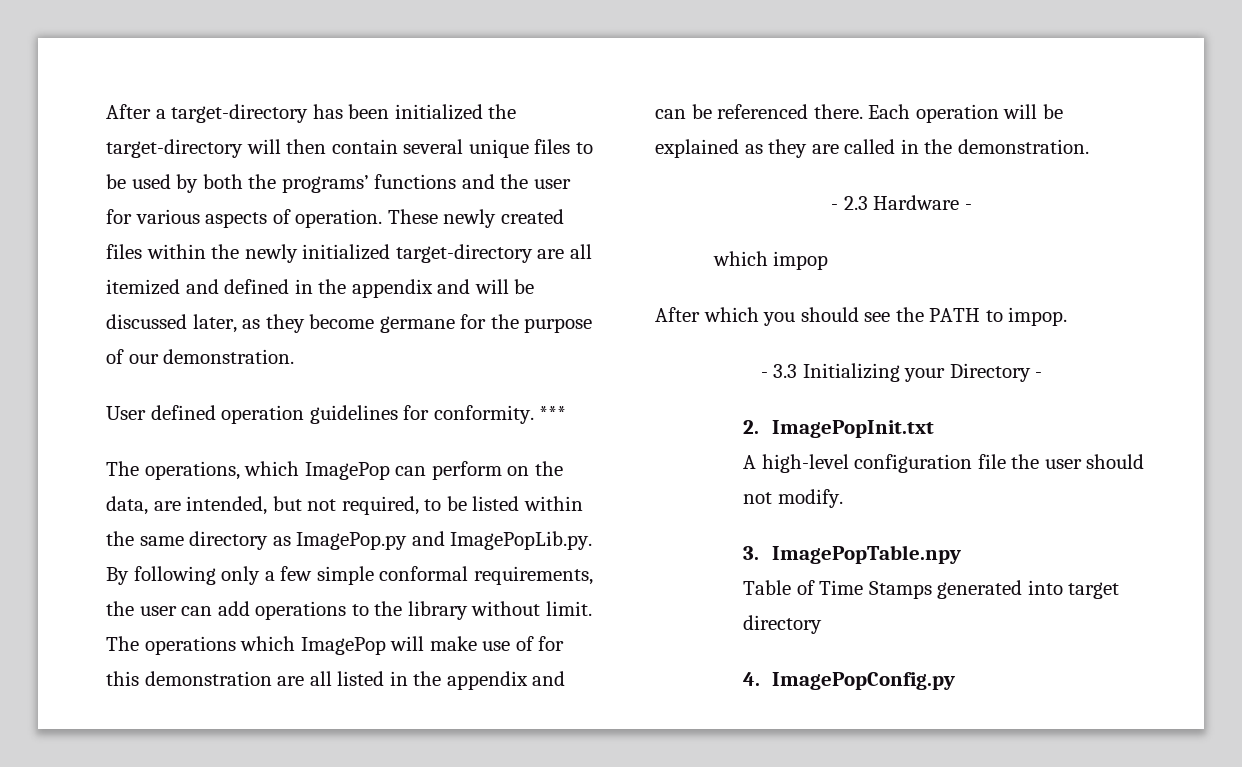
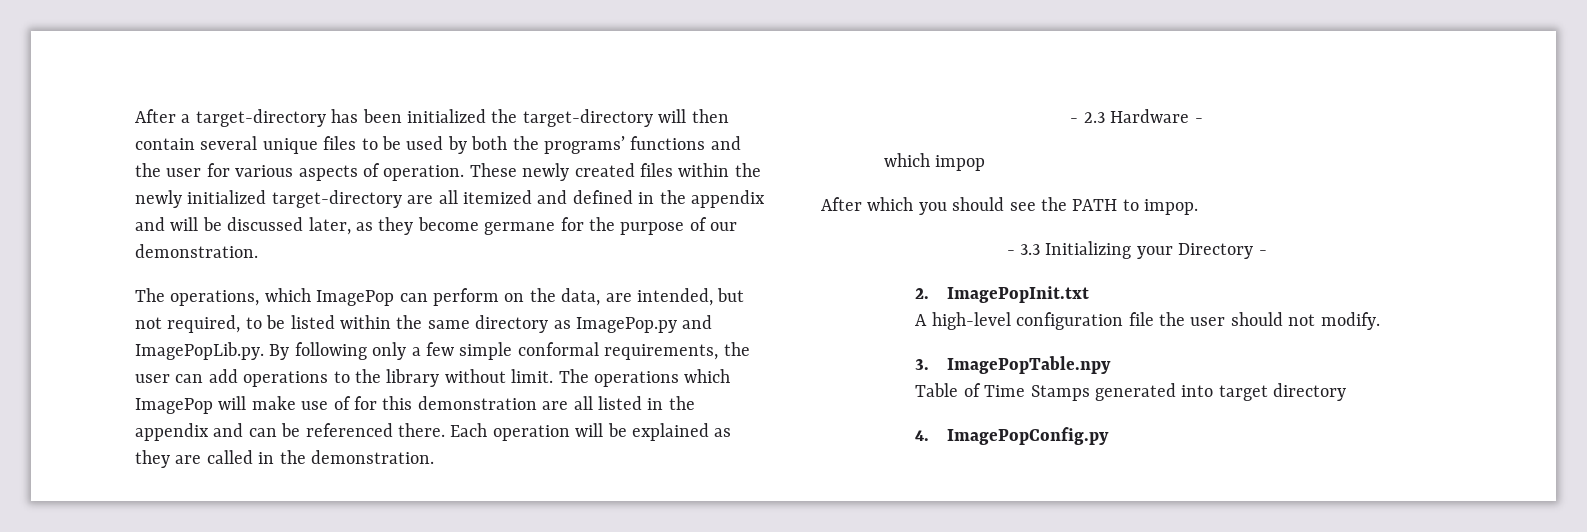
[106,405,567,424] // User defined operation guidelines for conformity. *** -> (258, 251) none

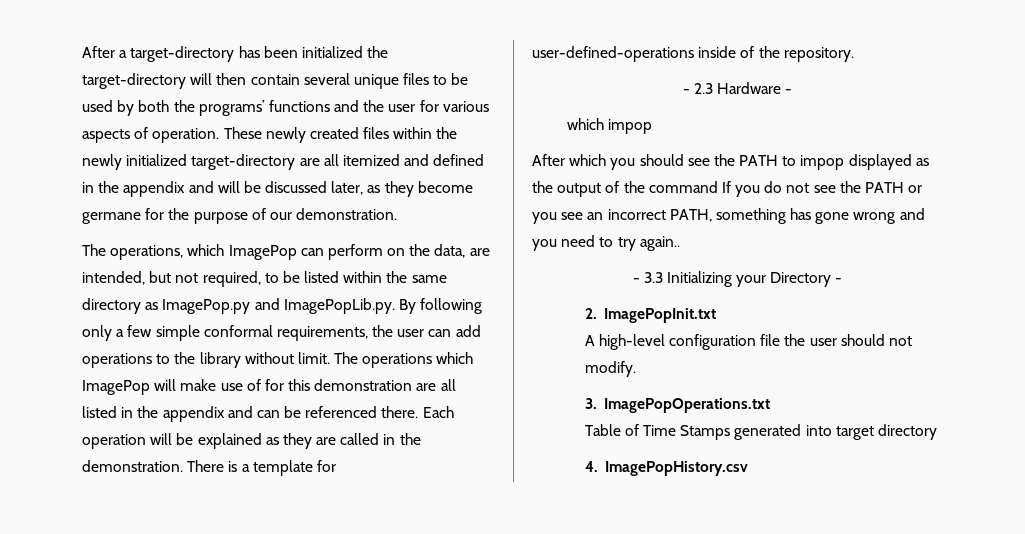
(434, 457) none -> [187,460,336,476] [532,46,854,62] There is a template for user-defined-operations inside of the repository.
[1144,199,1199,215] impop. -> [800,154,929,170] [532,181,923,197] [532,208,925,224] [532,235,680,251] impop displayed as the output of the command If you do not see the PATH or you see an incorrect PATH, something has gone wrong and you need to try again..
[946,356,1111,374] ImagePopTable.npy -> [604,398,771,413] ImagePopOperations.txt
[946,427,1109,445] ImagePopConfig.py -> [605,461,749,476] ImagePopHistory.csv

